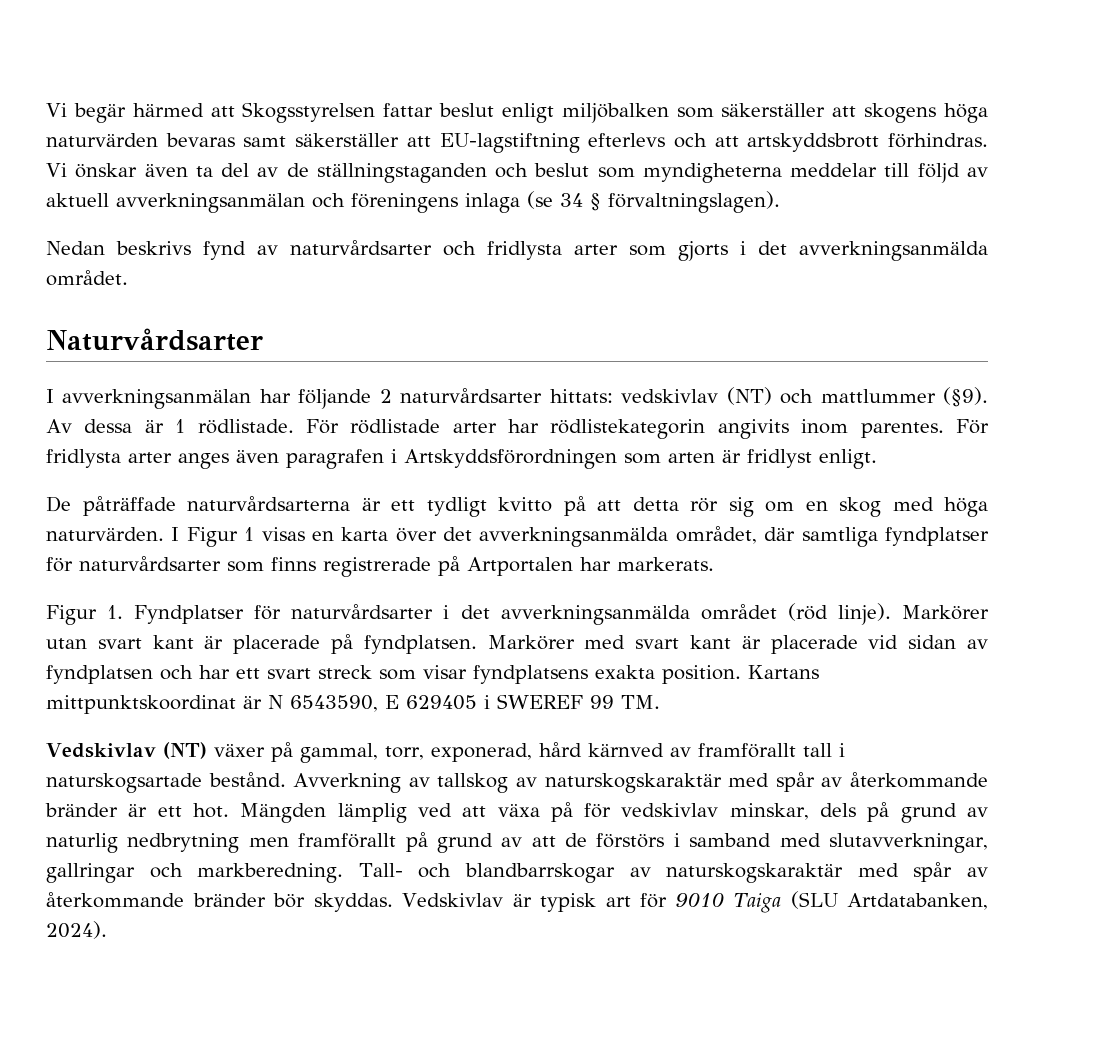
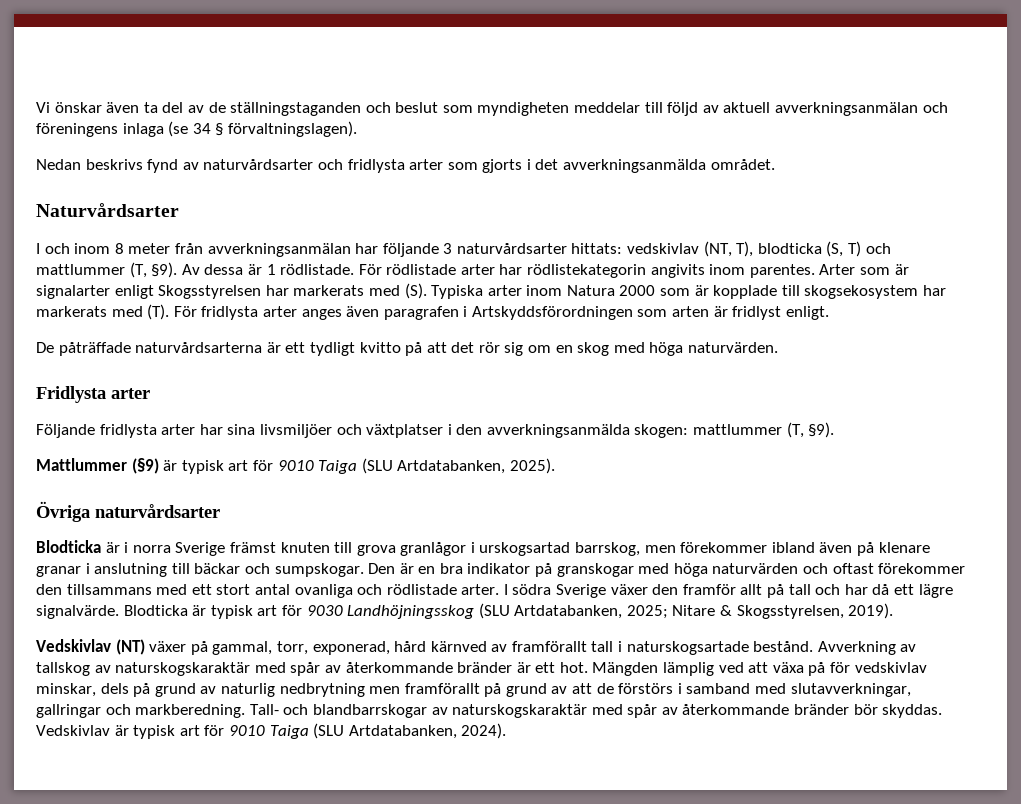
[46,102,988,123] [46,133,989,153] [46,163,67,177] Vi begär härmed att Skogsstyrelsen fattar beslut enligt miljöbalken som säkerställer att skogens höga naturvärden bevaras samt säkerställer att EU-lagstiftning efterlevs och att artskyddsbrott förhindras. Vi -> [36,102,50,113] Vi
[642,163,782,183] myndigheterna -> [477,102,570,116] myndigheten
(54, 396) none -> [44,243,203,254] och inom 8 meter från
[379,389,392,403] 2 -> [443,243,453,254] 3
[726,387,989,407] (NT) och mattlummer (§9). -> [703,241,891,257] [36,262,178,278] (NT, T), blodticka (S, T) och mattlummer (T, §9).
(944, 430) none -> [819,264,909,275] [36,283,947,299] [36,304,170,320] Arter som är signalarter enligt Skogsstyrelsen har markerats med (S). Typiska arter inom Natura 2000 som är kopplade till skogsekosystem har markerats med (T).
[632,497,679,511] detta -> [451,342,475,353] det
[171,526,989,547] [46,556,714,577] [46,603,989,625] [46,634,988,654] [46,665,819,684] [46,694,660,714] I Figur 1 visas en karta över det avverkningsanmälda området, där samtliga fyndplatser för naturvårdsarter som finns registrerade på Artportalen har markerats. // Figur 1. Fyndplatser för naturvårdsarter i det avverkningsanmälda området (röd linje). Markörer utan svart kant är placerade på fyndplatsen. Markörer med svart kant är placerade vid sidan av fyndplatsen och har ett svart streck som visar fyndplatsens exakta position. Kartans mittpunktskoordinat är N 6543590, E 629405 i SWEREF 99 TM. -> [36,386,150,403] [36,422,835,438] [36,458,555,474] [36,501,220,522] [36,540,930,556] [36,563,966,577] [36,584,953,598] [36,603,894,619] // Fridlysta arter // Följande fridlysta arter har sina livsmiljöer och växtplatser i den avverkningsanmälda skogen: mattlummer (T, §9). // Mattlummer (§9) är typisk art för 9010 Taiga (SLU Artdatabanken, 2025). // Övriga naturvårdsarter // Blodticka är i norra Sverige främst knuten till grova granlågor i urskogsartad barrskog, men förekommer ibland även på klenare granar i anslutning till bäckar och sumpskogar. Den är en bra indikator på granskogar med höga naturvärden och oftast förekommer den tillsammans med ett stort antal ovanliga och rödlistade arter. I södra Sverige växer den framför allt på tall och har då ett lägre signalvärde. Blodticka är typisk art för 9030 Landhöjningsskog (SLU Artdatabanken, 2025; Nitare & Skogsstyrelsen, 2019).

